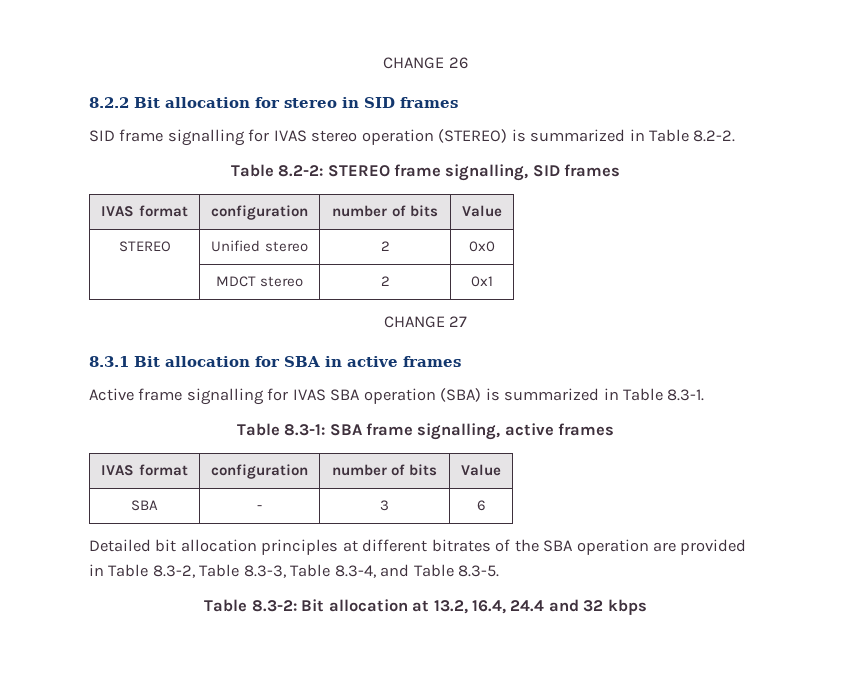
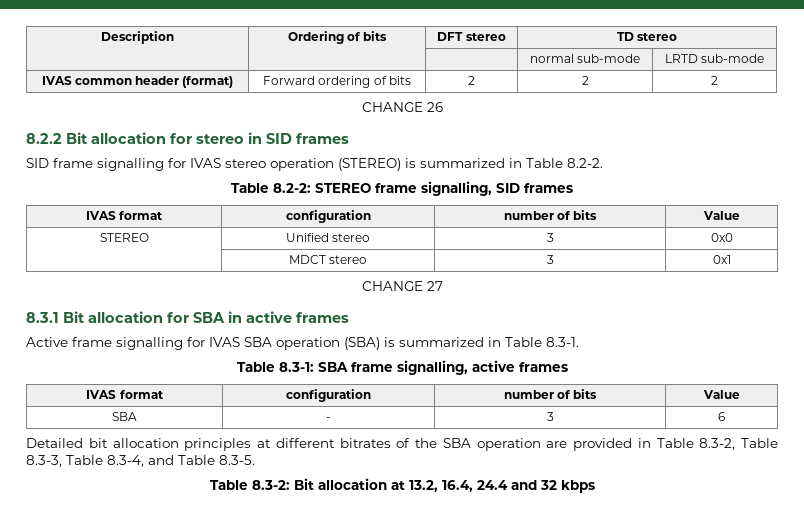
(383, 63) none -> [101,31,174,44] [287,31,388,44] [437,32,506,41] [616,32,678,41] [529,54,641,63] [664,54,765,63] [41,76,234,88] [263,76,411,88] [468,76,475,85] [581,76,589,85] [711,76,718,85] Description | Ordering of bits | DFT stereo | TD stereo // | | | normal sub-mode | LRTD sub-mode // IVAS common header (format) | Forward ordering of bits | 2 | 2 | 2 //
[380,241,390,251] 2 -> [546,233,554,242] 3
[380,276,390,286] 2 -> [546,255,554,264] 3

